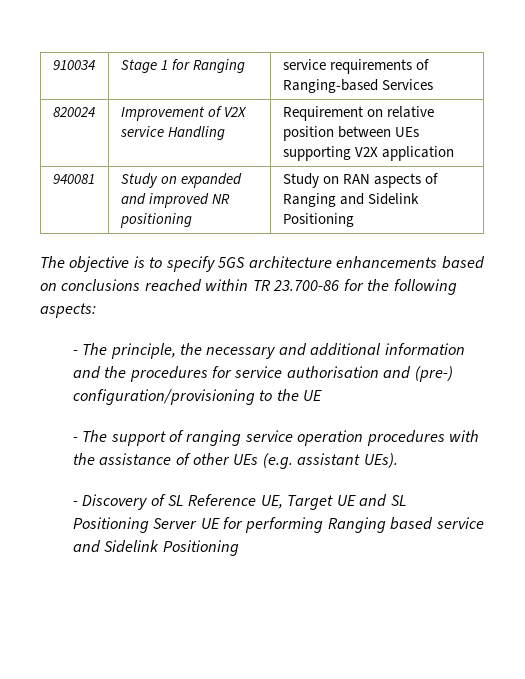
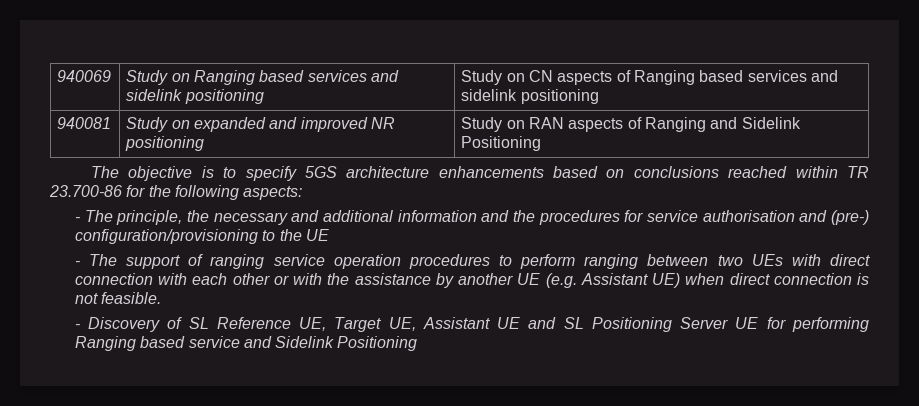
[52,60,95,70] [120,59,245,73] [282,59,429,74] [282,79,433,93] [52,107,95,117] [120,106,247,121] [119,126,225,140] [282,106,434,121] [282,126,419,141] [282,146,454,161] 910034 | Stage 1 for Ranging | service requirements of Ranging-based Services // 820024 | Improvement of V2X service Handling | Requirement on relative position between UEs supporting V2X application -> [57,70,112,82] [126,70,399,85] [126,89,264,104] [461,70,838,85] [461,89,599,104] 940069 | Study on Ranging based services and sidelink positioning | Study on CN aspects of Ranging based services and sidelink positioning
[449,430,480,442] [72,453,398,469] with the assistance of other UEs (e.g. assistant UEs). -> [499,254,871,269] [74,273,870,288] [74,292,162,304] to perform ranging between two UEs with direct connection with each other or with the assistance by another UE (e.g. Assistant UE) when direct connection is not feasible.
(334, 502) none -> [388,317,490,331] UE, Assistant

